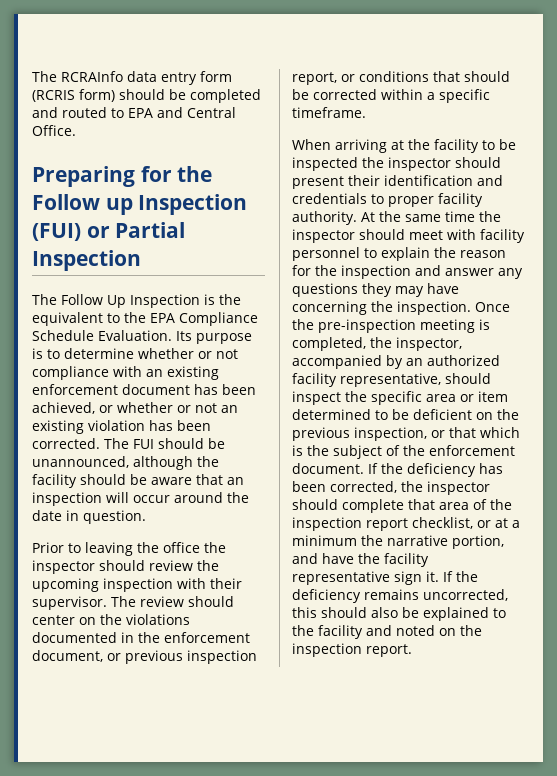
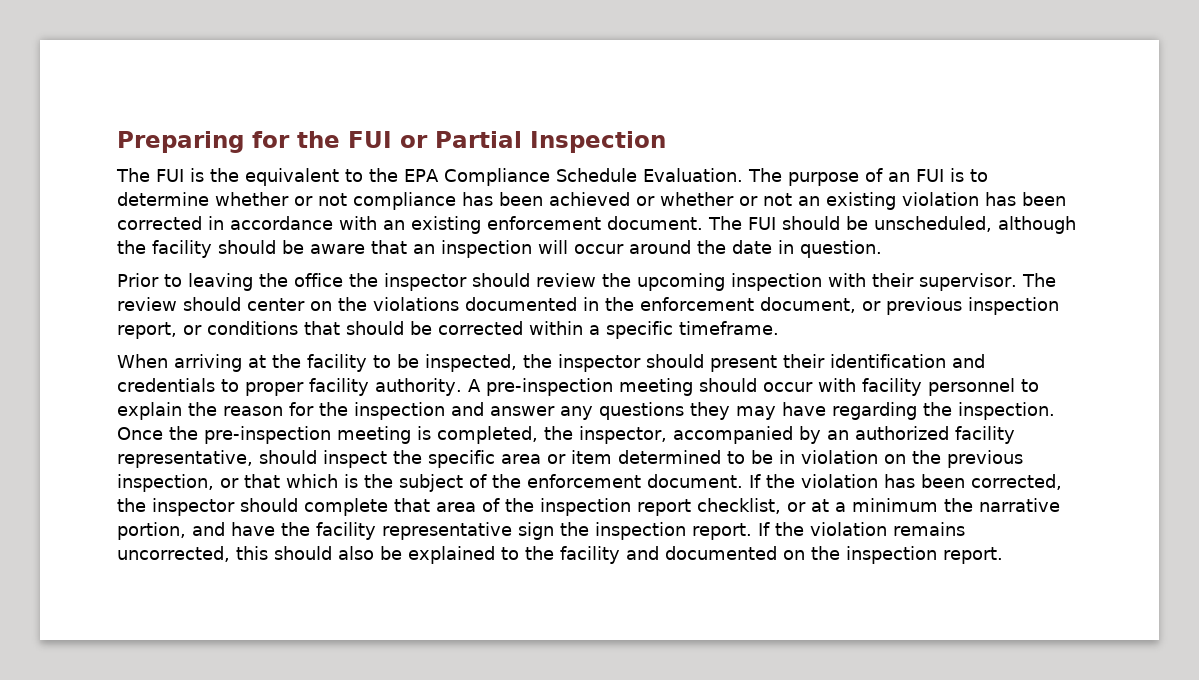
[32,71,232,85] [32,89,261,103] [32,107,236,118] [32,125,76,136] [32,166,213,187] [32,194,248,215] [32,223,81,241] The RCRAInfo data entry form (RCRIS form) should be completed and routed to EPA and Central Office. // Preparing for the Follow up Inspection (FUI) -> [117,131,392,153] Preparing for the FUI
[61,294,200,308] Follow Up Inspection -> [156,169,184,182] FUI
[176,331,252,344] Its purpose -> [747,168,944,186] The purpose of an FUI
[113,366,219,380] [32,384,256,395] [32,402,95,414] with an existing enforcement document has been achieved, -> [462,192,630,206] has been achieved
[32,438,100,449] corrected. -> [117,216,703,234] corrected in accordance with an existing enforcement document.
[32,456,129,468] unannounced, -> [874,216,992,232] unscheduled,
[292,157,358,171] inspected -> [425,354,517,372] inspected,
[361,211,501,222] [292,229,443,243] At the same time the inspector should meet -> [467,378,813,396] A pre-inspection meeting should occur
[292,301,367,315] concerning -> [832,402,917,420] regarding
[413,409,472,420] deficient -> [779,450,878,464] in violation
[407,463,476,477] deficiency -> [801,474,878,488] violation
[426,571,478,582] [292,589,361,603] it. If the deficiency -> [560,522,887,540] the inspection report. If the violation
[396,625,435,636] noted -> [665,546,777,560] documented

